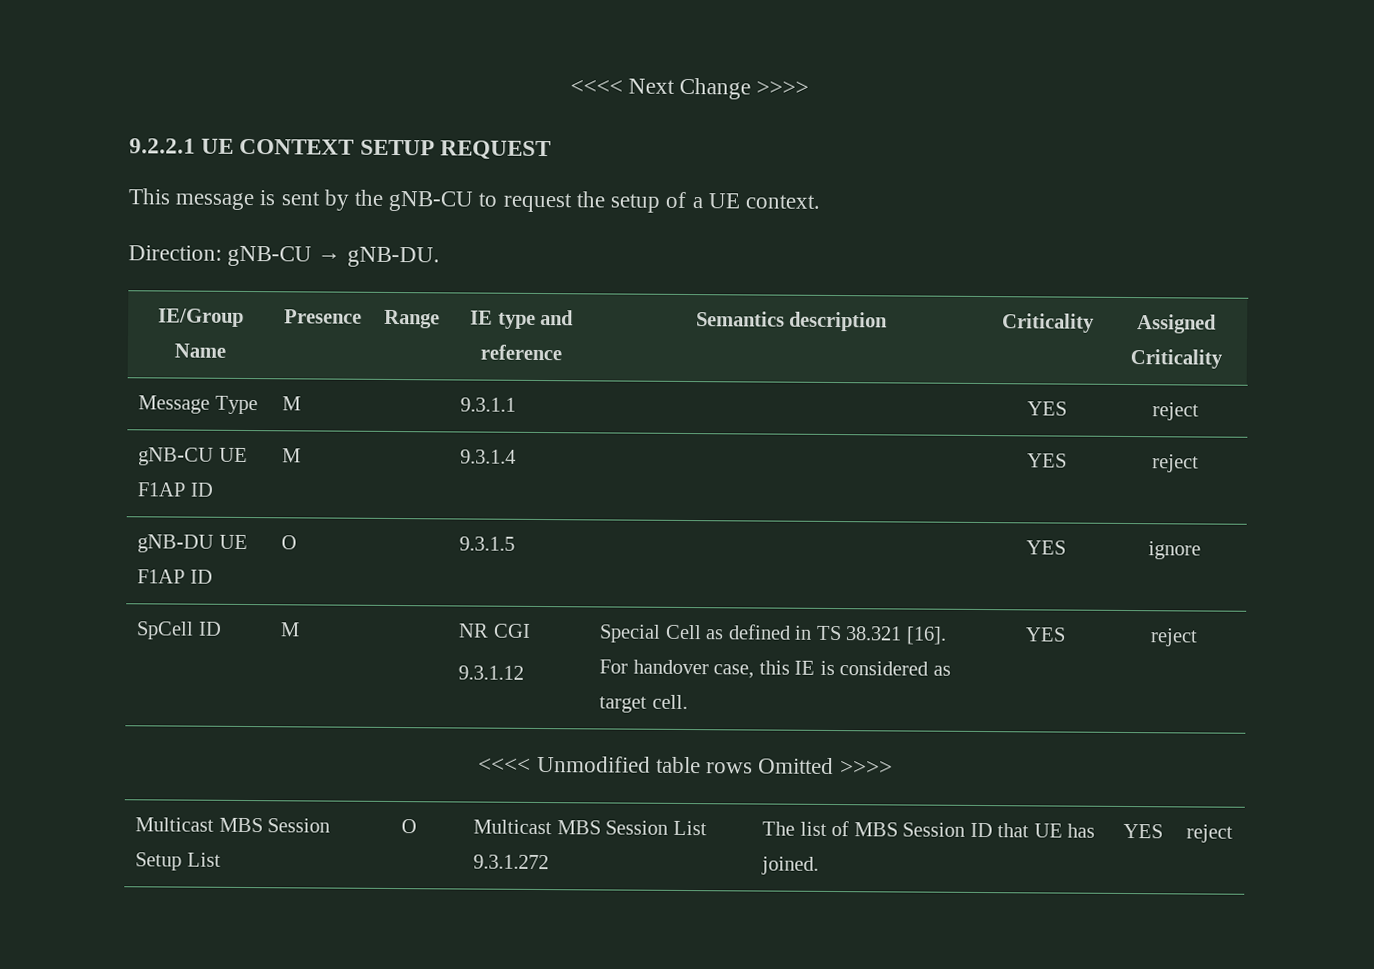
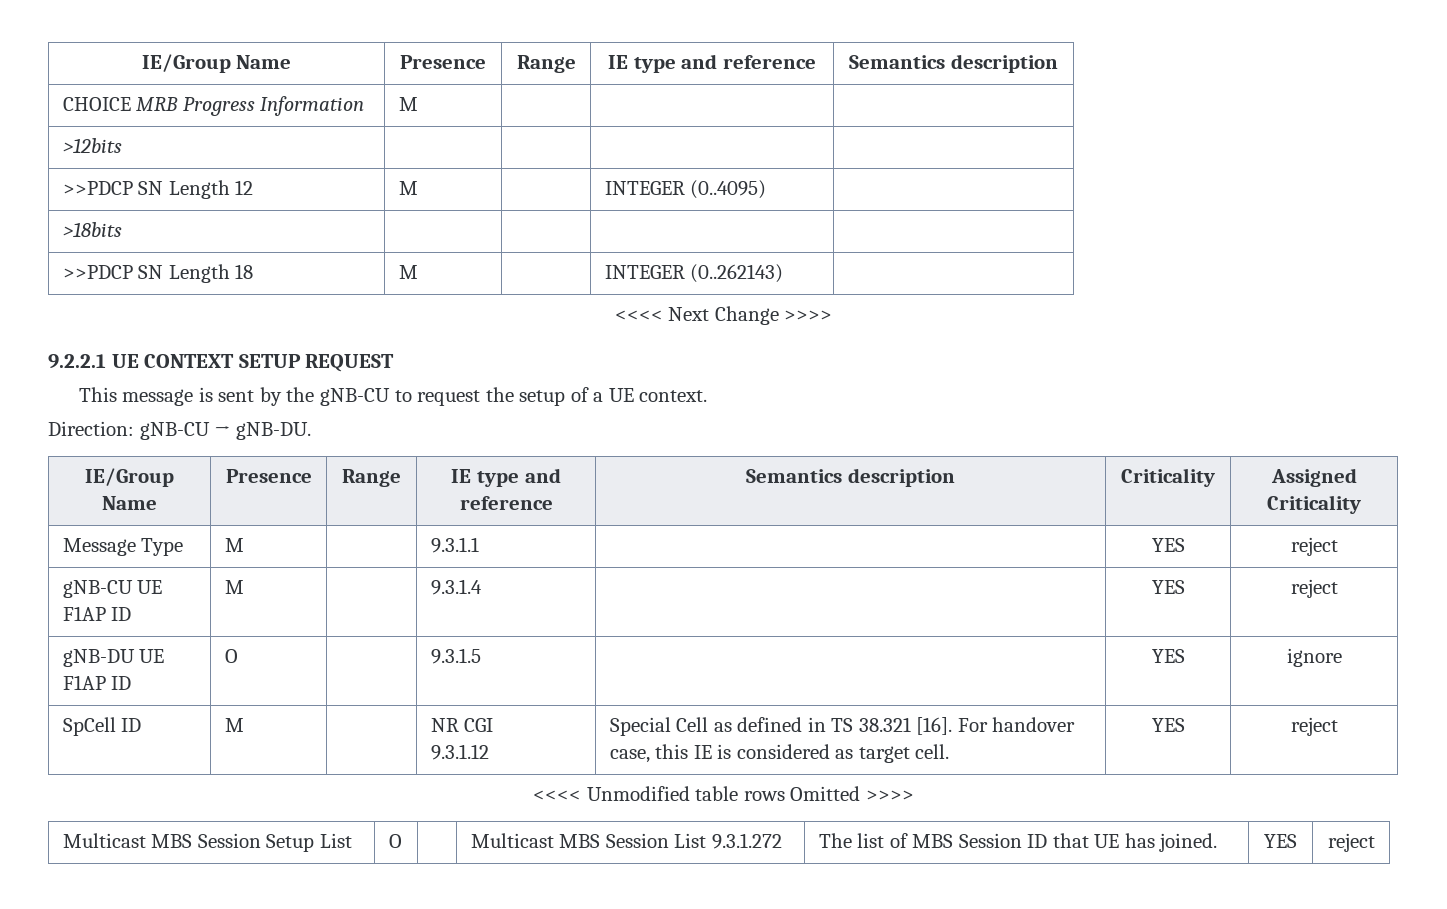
(569, 86) none -> [141,54,292,73] [400,55,486,69] [516,55,576,73] [608,54,816,73] [849,54,1058,73] [62,96,365,116] [398,97,418,111] [62,138,122,153] [62,180,254,199] [398,181,418,195] [604,180,767,199] [62,222,122,237] [62,264,254,283] [398,265,418,279] [604,264,784,283] IE/Group Name | Presence | Range | IE type and reference | Semantics description // CHOICE MRB Progress Information | M | | | // >12bits | | | | // >>PDCP SN Length 12 | M | | INTEGER (0..4095) | // >18bits | | | | // >>PDCP SN Length 18 | M | | INTEGER (0..262143) | //

